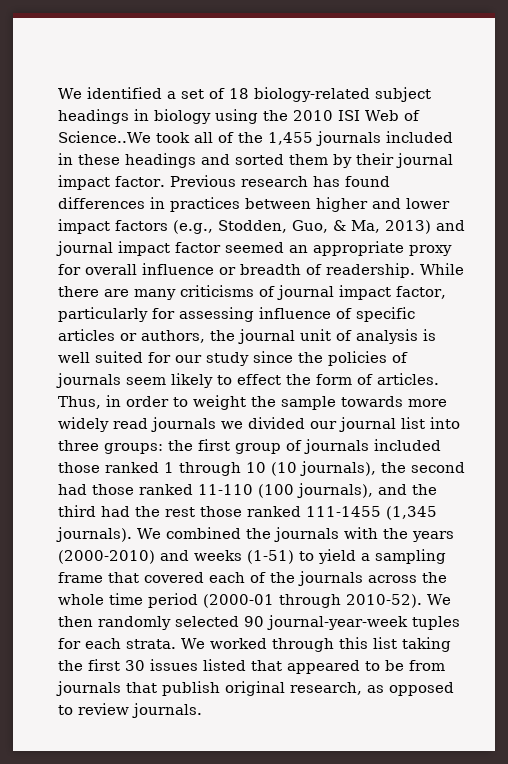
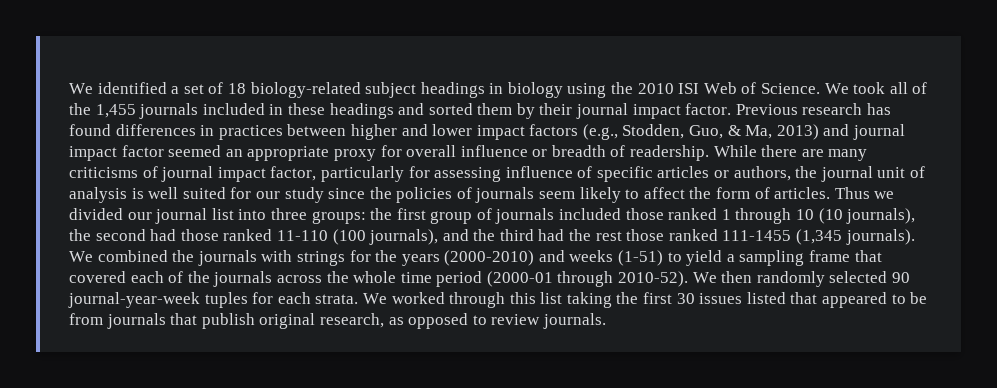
[58,131,151,143] Science..We -> [761,83,849,94] Science. We
[237,374,281,385] effect -> [643,187,685,199] affect
[58,395,447,410] [58,417,216,432] Thus, in order to weight the sample towards more widely read journals -> [834,187,870,199] Thus
(378, 533) none -> [296,250,371,266] strings for

